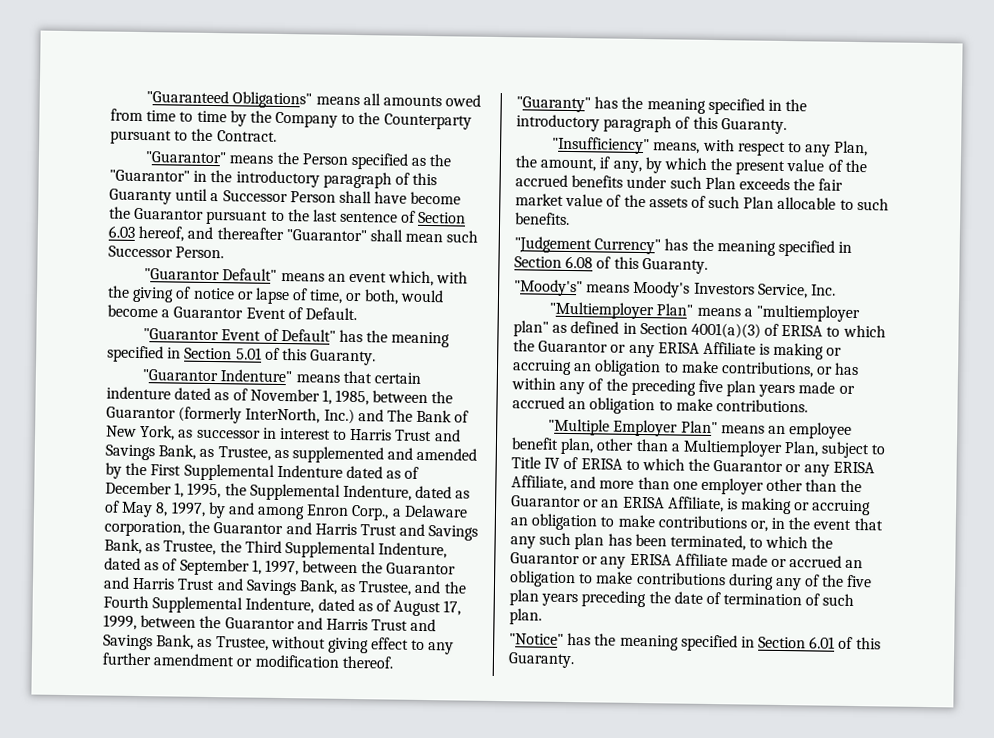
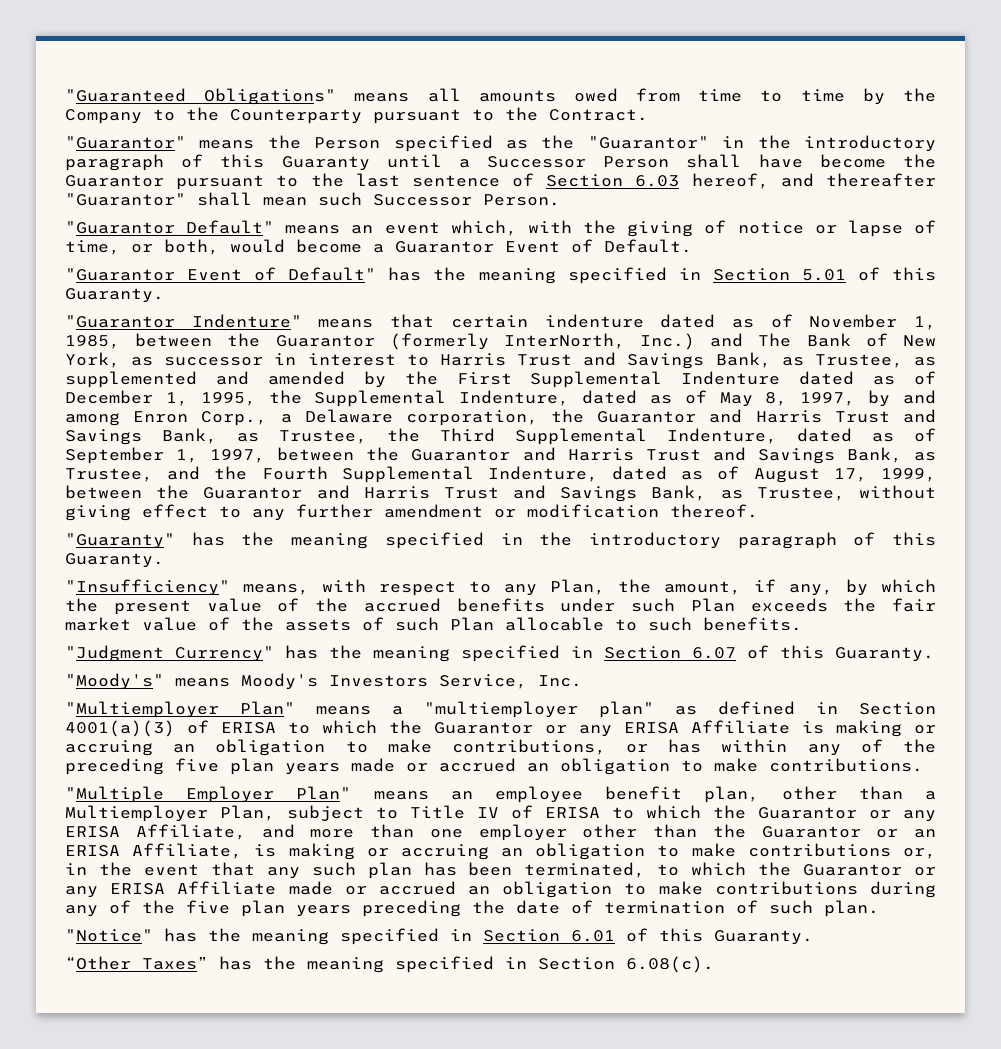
[514,236,592,254] "Judgement -> [65,645,164,662] "Judgment
[565,255,594,269] 6.08 -> [692,647,736,659] 6.07
(575, 660) none -> [65,956,714,973] // “Other Taxes” has the meaning specified in Section 6.08(c).

